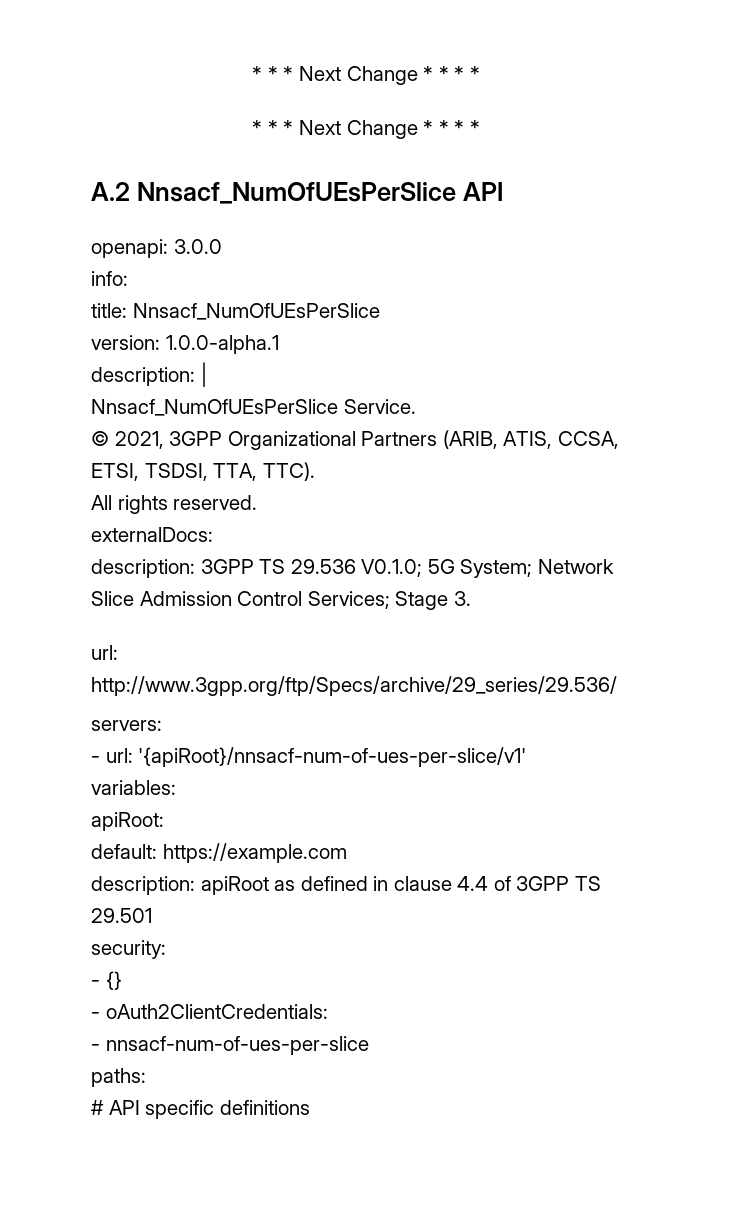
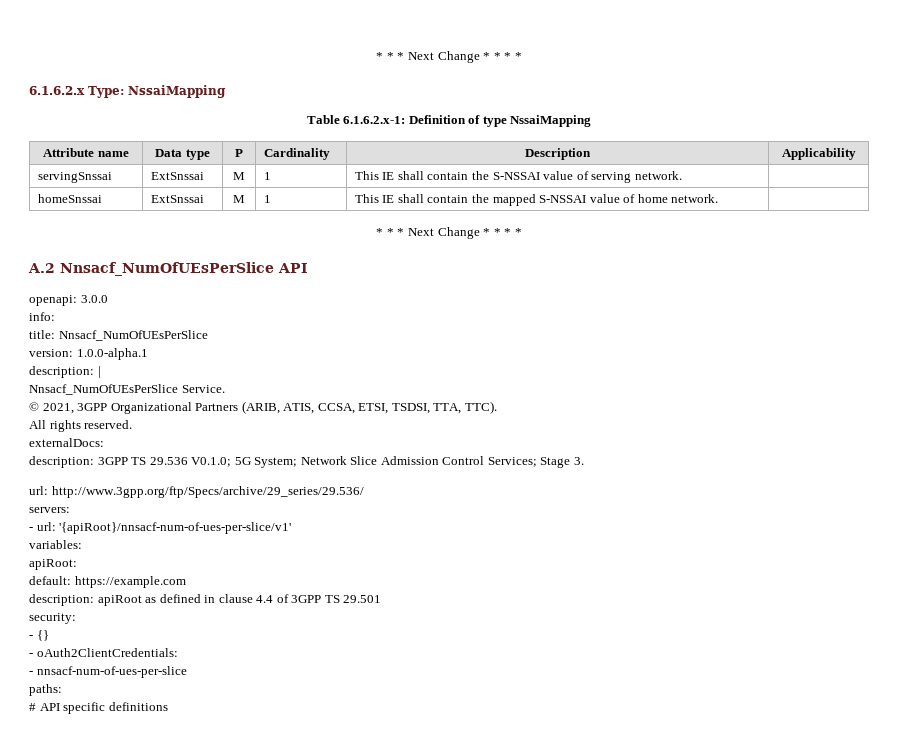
[252,66,480,85] * * * Next Change * * * * -> [376,51,522,63] [29,85,226,98] [306,115,592,127] [43,148,129,157] [155,149,210,160] [235,149,243,157] [263,148,330,160] [525,148,591,160] [781,148,856,160] [37,172,112,183] [150,172,204,180] [233,172,245,180] [263,172,271,180] [354,171,682,183] [37,194,102,203] [150,195,204,203] [233,195,245,203] [263,195,271,203] [354,194,719,206] * * * Next Change * * * * // 6.1.6.2.x Type: NssaiMapping // Table 6.1.6.2.x-1: Definition of type NssaiMapping // Attribute name | Data type | P | Cardinality | Description | Applicability // servingSnssai | ExtSnssai | M | 1 | This IE shall contain the S-NSSAI value of serving network. | // homeSnssai | ExtSnssai | M | 1 | This IE shall contain the mapped S-NSSAI value of home network. |

